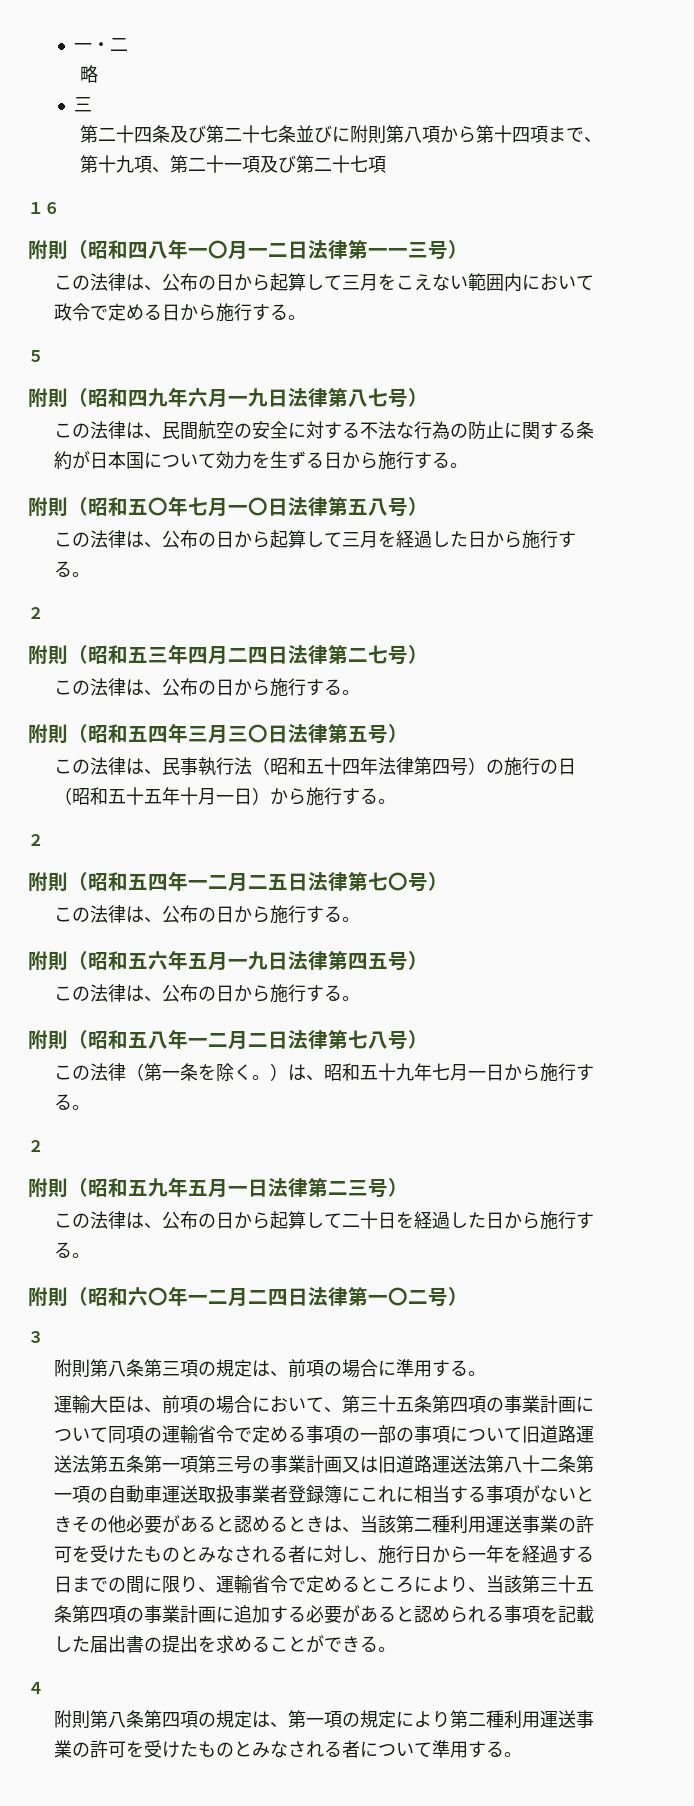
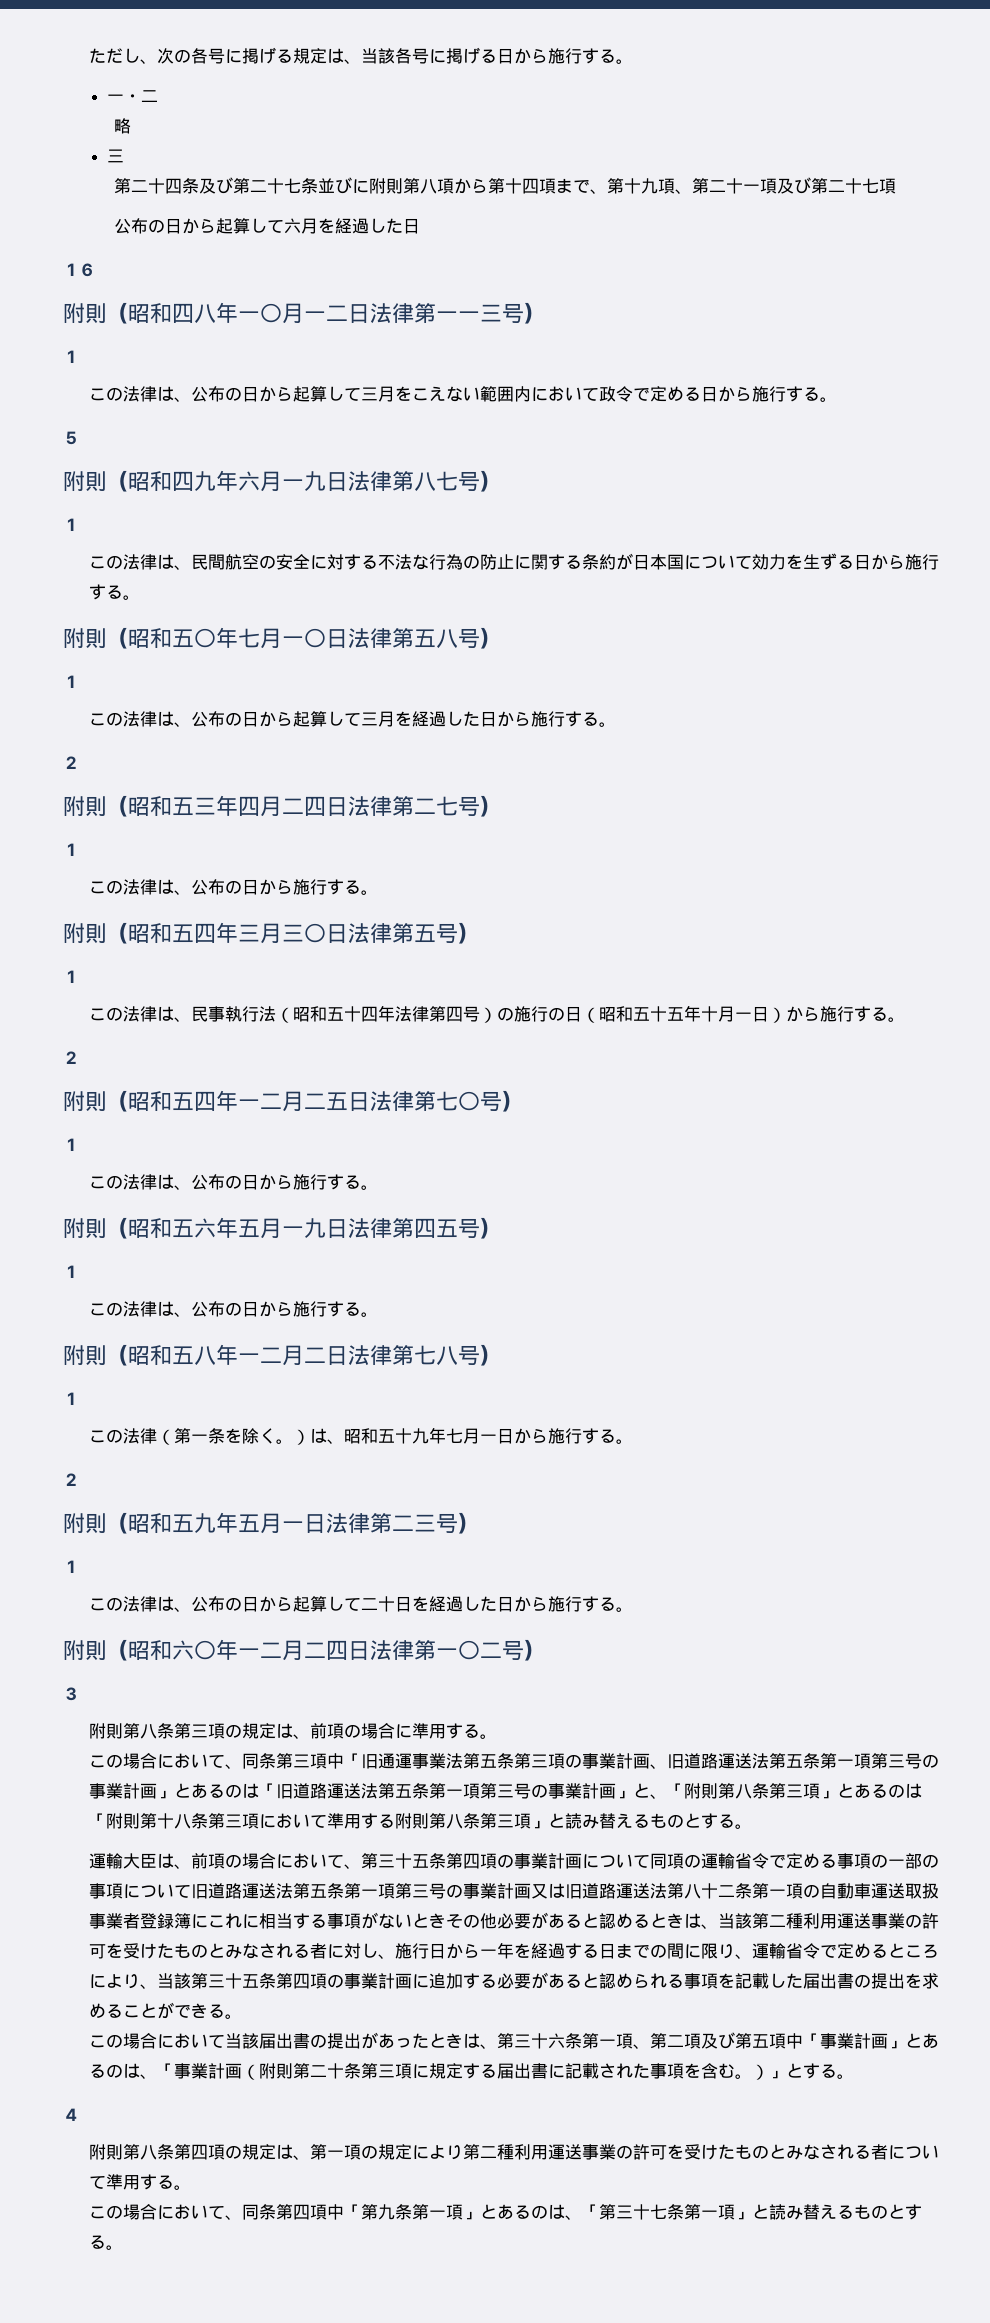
(73, 47) none -> [88,47,633,64] ただし、次の各号に掲げる規定は、当該各号に掲げる日から施行する。 //
(387, 164) none -> [114,218,421,234] // 公布の日から起算して六月を経過した日
(468, 249) none -> [63,350,79,363] // １
(428, 397) none -> [63,518,79,531] // １
(428, 506) none -> [63,675,79,688] // １
(428, 654) none -> [63,843,79,856] // １
(408, 733) none -> [63,970,79,983] // １
(448, 881) none -> [63,1138,79,1151] // １
(428, 960) none -> [63,1265,79,1278] // １
(428, 1039) none -> [63,1392,79,1405] // １
(408, 1187) none -> [63,1560,79,1573] // １
(487, 1373) none -> [88,1753,939,1769] [88,1783,922,1799] [88,1813,752,1829] // この場合において、同条第三項中「旧通運事業法第五条第三項の事業計画、旧道路運送法第五条第一項第三号の事業計画」とあるのは「旧道路運送法第五条第一項第三号の事業計画」と、「附則第八条第三項」とあるのは「附則第十八条第三項において準用する附則第八条第三項」と読み替えるものとする。
(397, 1649) none -> [88,2032,939,2049] [88,2063,854,2080] // この場合において当該届出書の提出があったときは、第三十六条第一項、第二項及び第五項中「事業計画」とあるのは、「事業計画（附則第二十条第三項に規定する届出書に記載された事項を含む。）」とする。
(523, 1754) none -> [88,2204,922,2220] [88,2235,123,2250] // この場合において、同条第四項中「第九条第一項」とあるのは、「第三十七条第一項」と読み替えるものとする。

